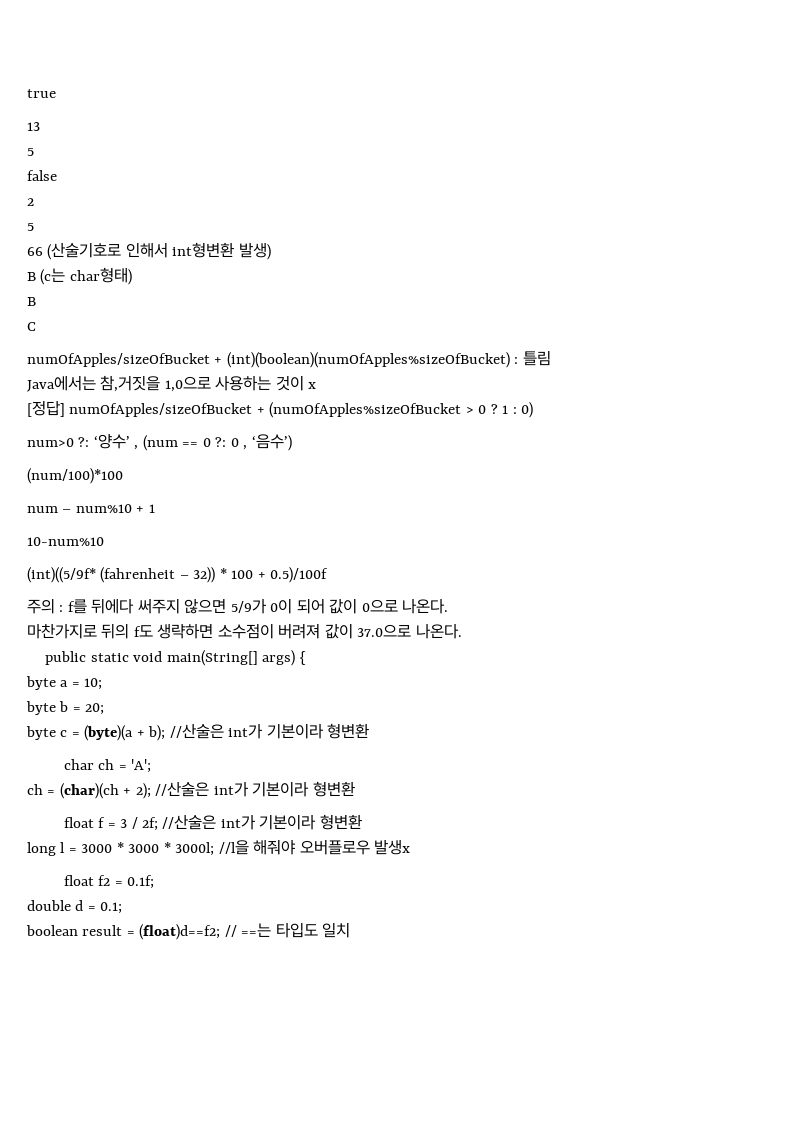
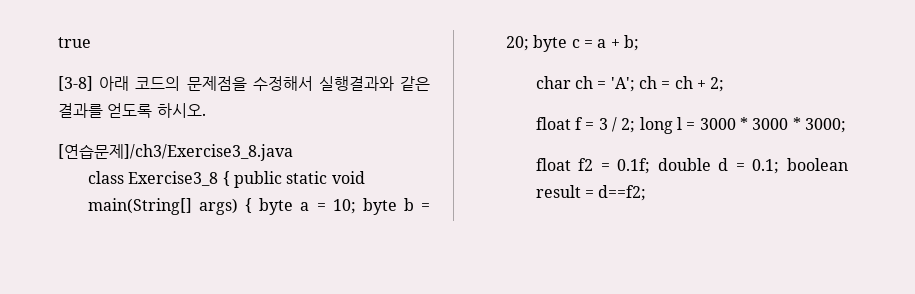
[27,122,40,131] [27,148,34,156] [27,170,57,181] [27,198,34,206] [27,223,34,231] [27,242,271,260] [27,267,132,285] [27,297,36,306] [27,322,36,331] [27,351,551,368] [27,375,317,392] [27,400,534,418] [27,433,292,451] [27,468,123,484] [27,504,155,513] [27,537,104,546] [27,567,329,583] [27,598,449,614] [27,623,462,639] 13 // 5 // false // 2 // 5 // 66 (산술기호로 인해서 int형변환 발생) // B (c는 char형태) // B // C // numOfApples/sizeOfBucket + (int)(boolean)(numOfApples%sizeOfBucket) : 틀림 // Java에서는 참,거짓을 1,0으로 사용하는 것이 x // [정답] numOfApples/sizeOfBucket + (numOfApples%sizeOfBucket > 0 ? 1 : 0) // num>0 ?: ‘양수’ , (num == 0 ?: 0 , ‘음수’) // (num/100)*100 // num – num%10 + 1 // 10-num%10 // (int)((5/9f* (fahrenheit – 32)) * 100 + 0.5)/100f // 주의 : f를 뒤에다 써주지 않으면 5/9가 0이 되어 값이 0으로 나온다. // 마찬가지로 뒤의 f도 생략하면 소수점이 버려져 값이 37.0으로 나온다. // -> [58,76,431,91] [58,103,206,118] [58,144,293,161] [87,171,230,186] [3-8] 아래 코드의 문제점을 수정해서 실행결과와 같은 결과를 얻도록 하시오. // [연습문제]/ch3/Exercise3_8.java // class Exercise3_8 {
(306, 658) // -> (253, 205) none
(103, 684) // -> (356, 206) none
(105, 709) // -> (529, 43) none
[84,723,370,741] (byte)(a + b); //산술은 int가 기본이라 형변환 -> [597,35,639,51] a + b;
[27,781,355,799] // ch = (char)(ch + 2); //산술은 int가 기본이라 형변환 -> [639,76,725,92] ch = ch + 2;
[141,814,362,831] 2f; //산술은 int가 기본이라 형변환 // -> [621,118,636,133] 2;
[175,839,411,856] 3000l; //l을 해줘야 오버플로우 발생x -> [804,118,846,133] 3000;
(155, 882) // -> (651, 166) none
(123, 908) // -> (780, 166) none
[139,922,351,940] (float)d==f2; // ==는 타입도 일치 -> [598,185,647,201] d==f2;

